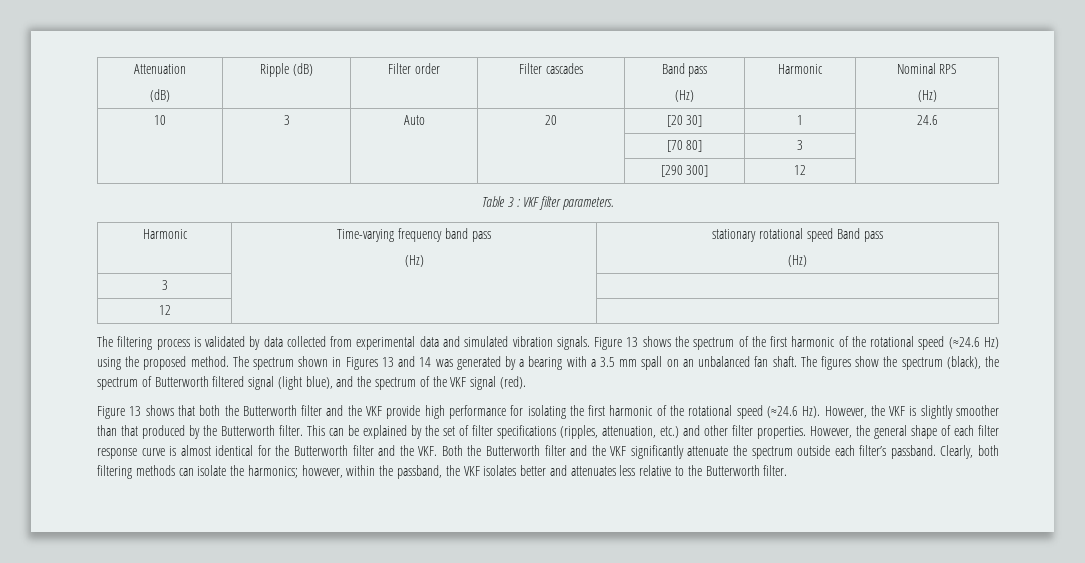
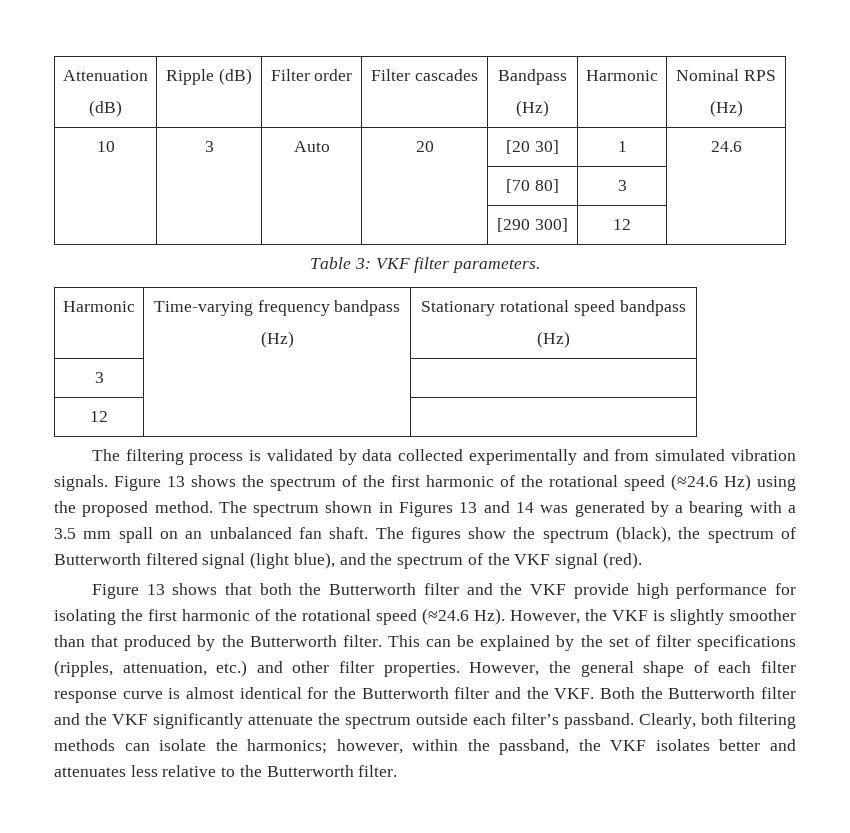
[661,63,708,77] Band pass -> [498,69,567,85] Bandpass
[507,197,520,207] 3 : -> [354,258,371,269] 3:
[444,228,491,242] [404,255,424,267] [712,228,883,242] band pass // (Hz) | stationary rotational speed Band pass -> [334,300,401,316] [260,331,294,348] [421,300,686,316] bandpass // (Hz) | Stationary rotational speed bandpass
[330,336,461,350] from experimental data and -> [468,449,650,465] experimentally and from

